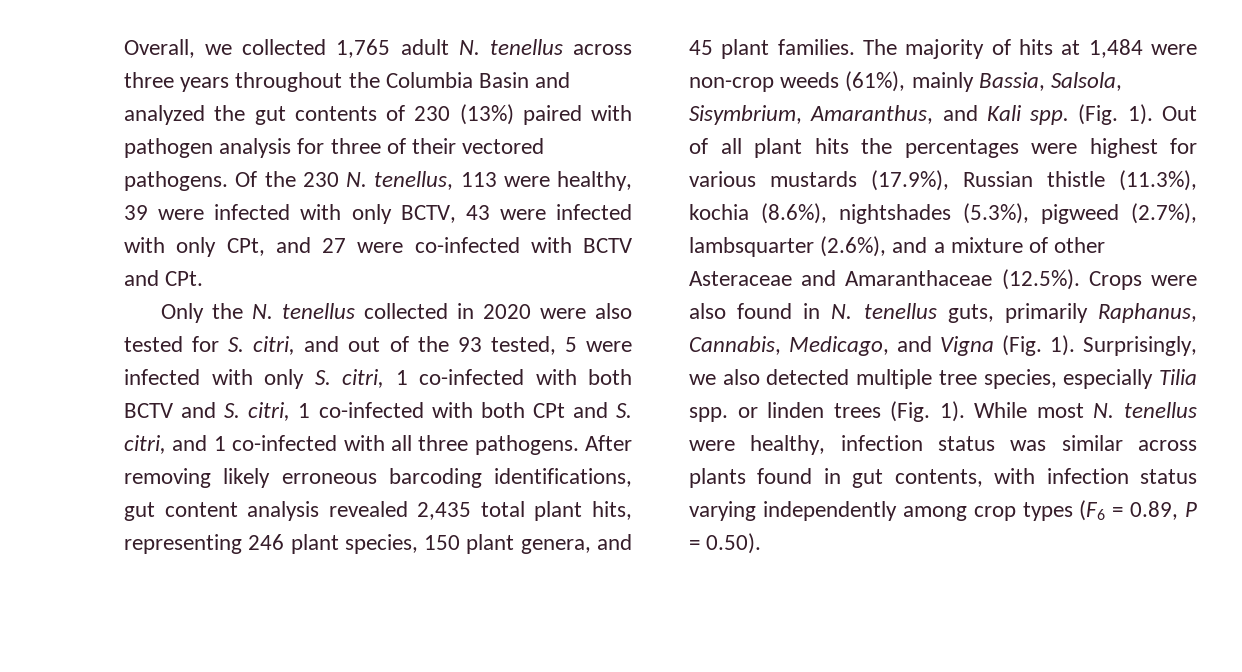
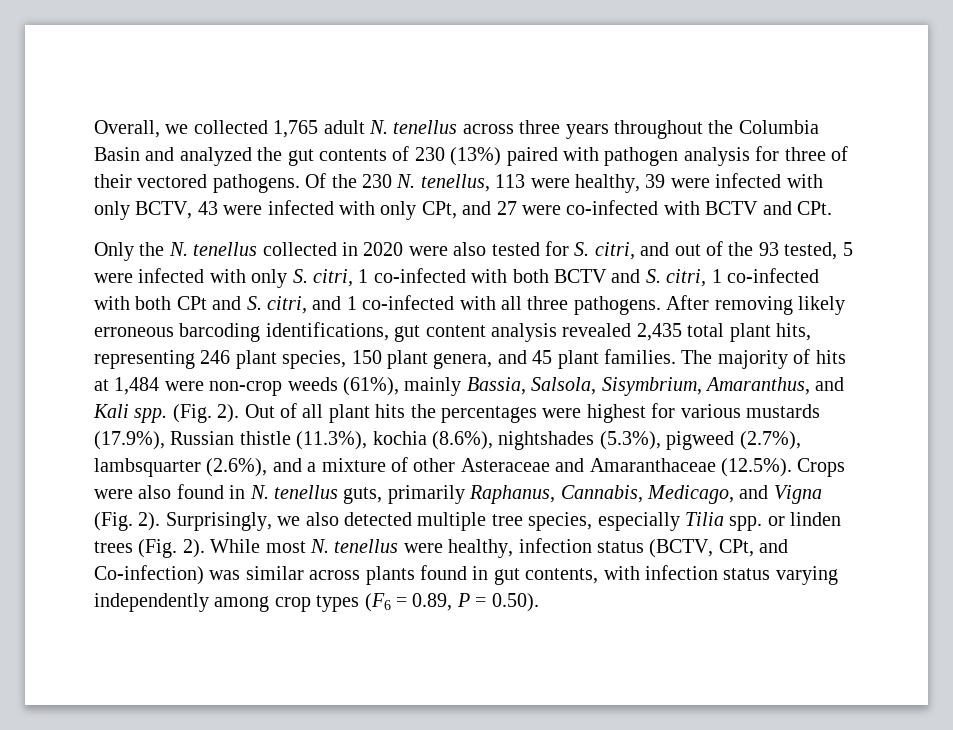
[1127,104,1153,125] 1). -> [217,404,240,423] 2).
[1050,335,1075,356] 1). -> [138,512,161,531] 2).
[939,401,965,422] 1). -> [182,539,205,558] 2).
(995, 443) none -> [649,539,789,558] [94,565,204,585] (BCTV, CPt, and Co-infection)

